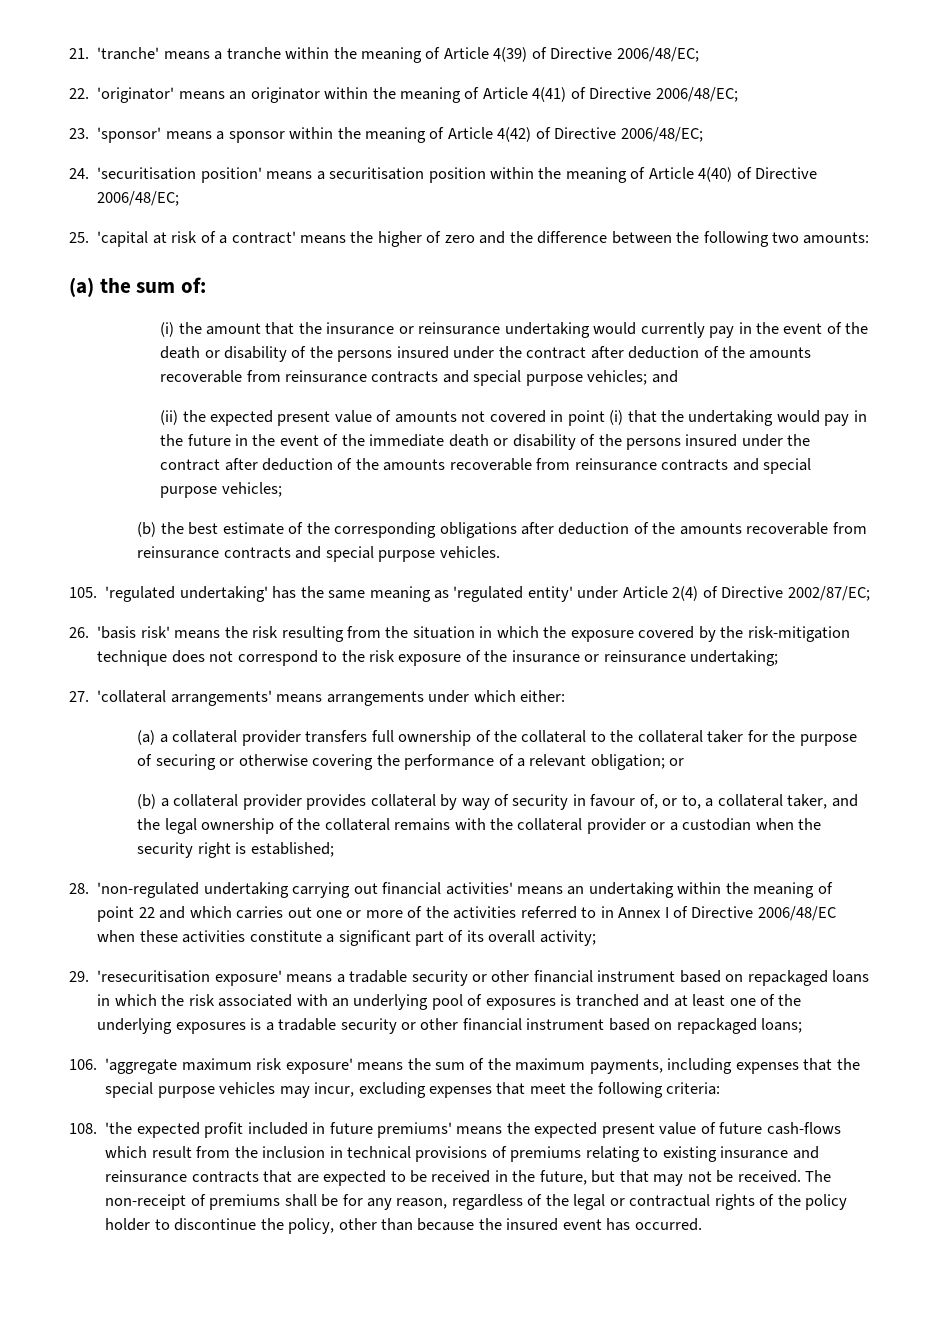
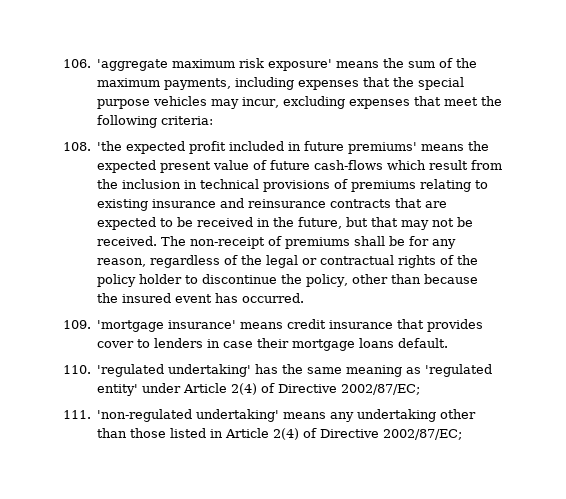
[69,47,699,63] [69,87,738,103] [69,127,703,143] [69,167,818,183] [97,191,180,206] [69,231,870,247] [69,277,207,297] [160,322,869,338] [160,346,812,362] [160,370,678,386] [160,410,867,426] [160,434,811,450] [160,458,812,474] [160,482,282,498] [137,522,867,538] [137,546,500,562] [69,586,870,602] [69,626,850,642] [97,650,779,666] [69,690,565,706] [137,730,857,746] [137,754,685,770] [137,794,858,810] [137,818,822,834] [137,842,334,858] [69,882,833,898] [97,906,836,922] [97,930,596,946] [69,970,870,986] [97,994,802,1010] [97,1018,803,1034] 21. 'tranche' means a tranche within the meaning of Article 4(39) of Directive 2006/48/EC; // 22. 'originator' means an originator within the meaning of Article 4(41) of Directive 2006/48/EC; // 23. 'sponsor' means a sponsor within the meaning of Article 4(42) of Directive 2006/48/EC; // 24. 'securitisation position' means a securitisation position within the meaning of Article 4(40) of Directive 2006/48/EC; // 25. 'capital at risk of a contract' means the higher of zero and the difference between the following two amounts: // (a) the sum of: // (i) the amount that the insurance or reinsurance undertaking would currently pay in the event of the death or disability of the persons insured under the contract after deduction of the amounts recoverable from reinsurance contracts and special purpose vehicles; and // (ii) the expected present value of amounts not covered in point (i) that the undertaking would pay in the future in the event of the immediate death or disability of the persons insured under the contract after deduction of the amounts recoverable from reinsurance contracts and special purpose vehicles; // (b) the best estimate of the corresponding obligations after deduction of the amounts recoverable from reinsurance contracts and special purpose vehicles. // 105. 'regulated undertaking' has the same meaning as 'regulated entity' under Article 2(4) of Directive 2002/87/EC; // 26. 'basis risk' means the risk resulting from the situation in which the exposure covered by the risk-mitigation technique does not correspond to the risk exposure of the insurance or reinsurance undertaking; // 27. 'collateral arrangements' means arrangements under which either: // (a) a collateral provider transfers full ownership of the collateral to the collateral taker for the purpose of securing or otherwise covering the performance of a relevant obligation; or // (b) a collateral provider provides collateral by way of security in favour of, or to, a collateral taker, and the legal ownership of the collateral remains with the collateral provider or a custodian when the security right is established; // 28. 'non-regulated undertaking carrying out financial activities' means an undertaking within the meaning of point 22 and which carries out one or more of the activities referred to in Annex I of Directive 2006/48/EC when these activities constitute a significant part of its overall activity; // 29. 'resecuritisation exposure' means a tradable security or other financial instrument based on repackaged loans in which the risk associated with an underlying pool of exposures is tranched and at least one of the underlying exposures is a tradable security or other financial instrument based on repackaged loans; // -> (63, 63) none
(702, 1224) none -> [63,319,484,332] [97,338,449,351] [63,364,493,377] [97,383,421,396] [63,409,477,422] [97,428,463,440] // 109. 'mortgage insurance' means credit insurance that provides cover to lenders in case their mortgage loans default. // 110. 'regulated undertaking' has the same meaning as 'regulated entity' under Article 2(4) of Directive 2002/87/EC; // 111. 'non-regulated undertaking' means any undertaking other than those listed in Article 2(4) of Directive 2002/87/EC;

